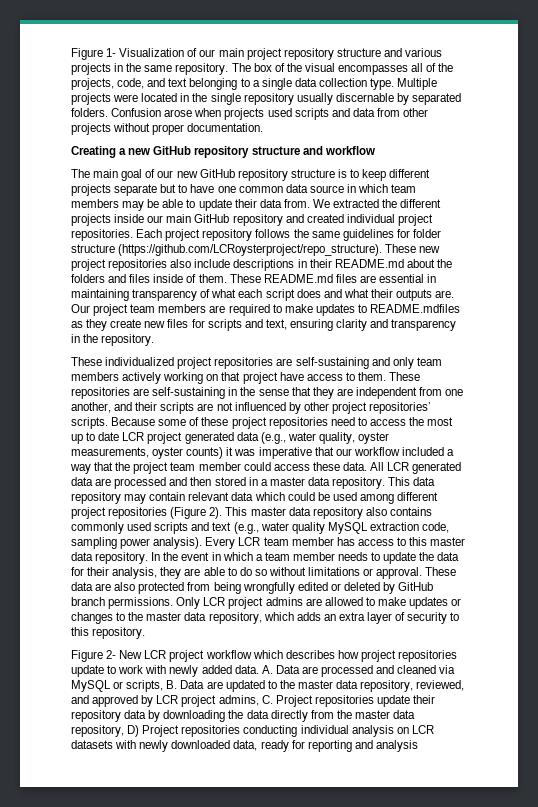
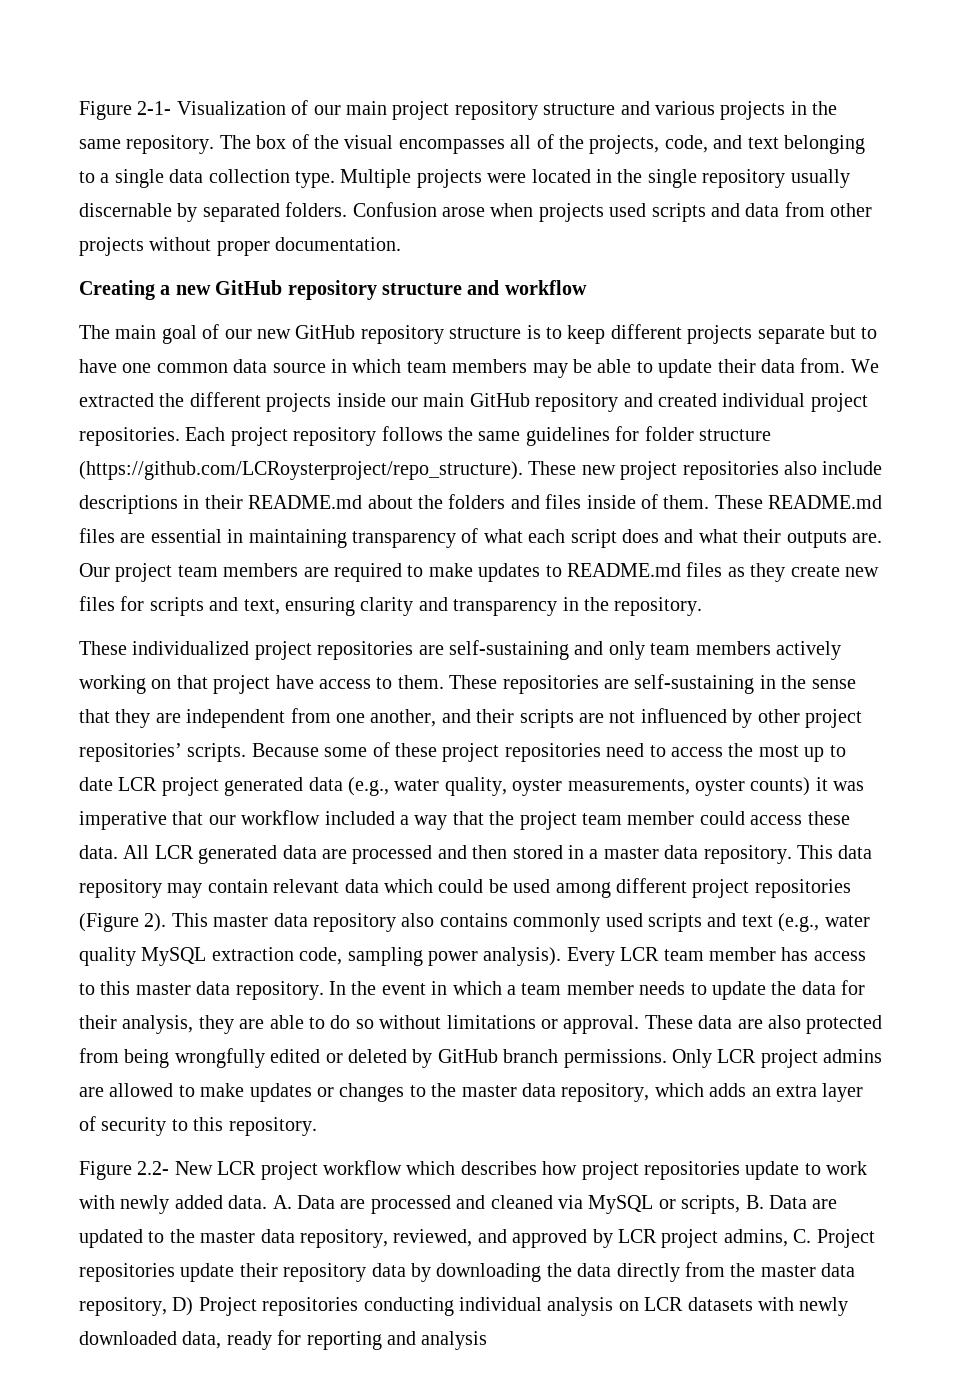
[71,48,117,60] Figure 1- -> [79,101,172,120] Figure 2-1-
[370,304,461,313] README.mdfiles -> [566,562,723,577] README.md files
[106,650,117,659] 2- -> [137,1161,170,1175] 2.2-

